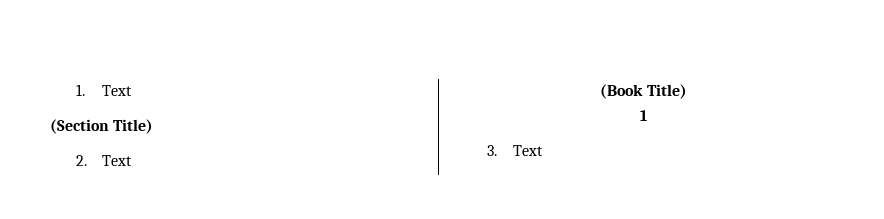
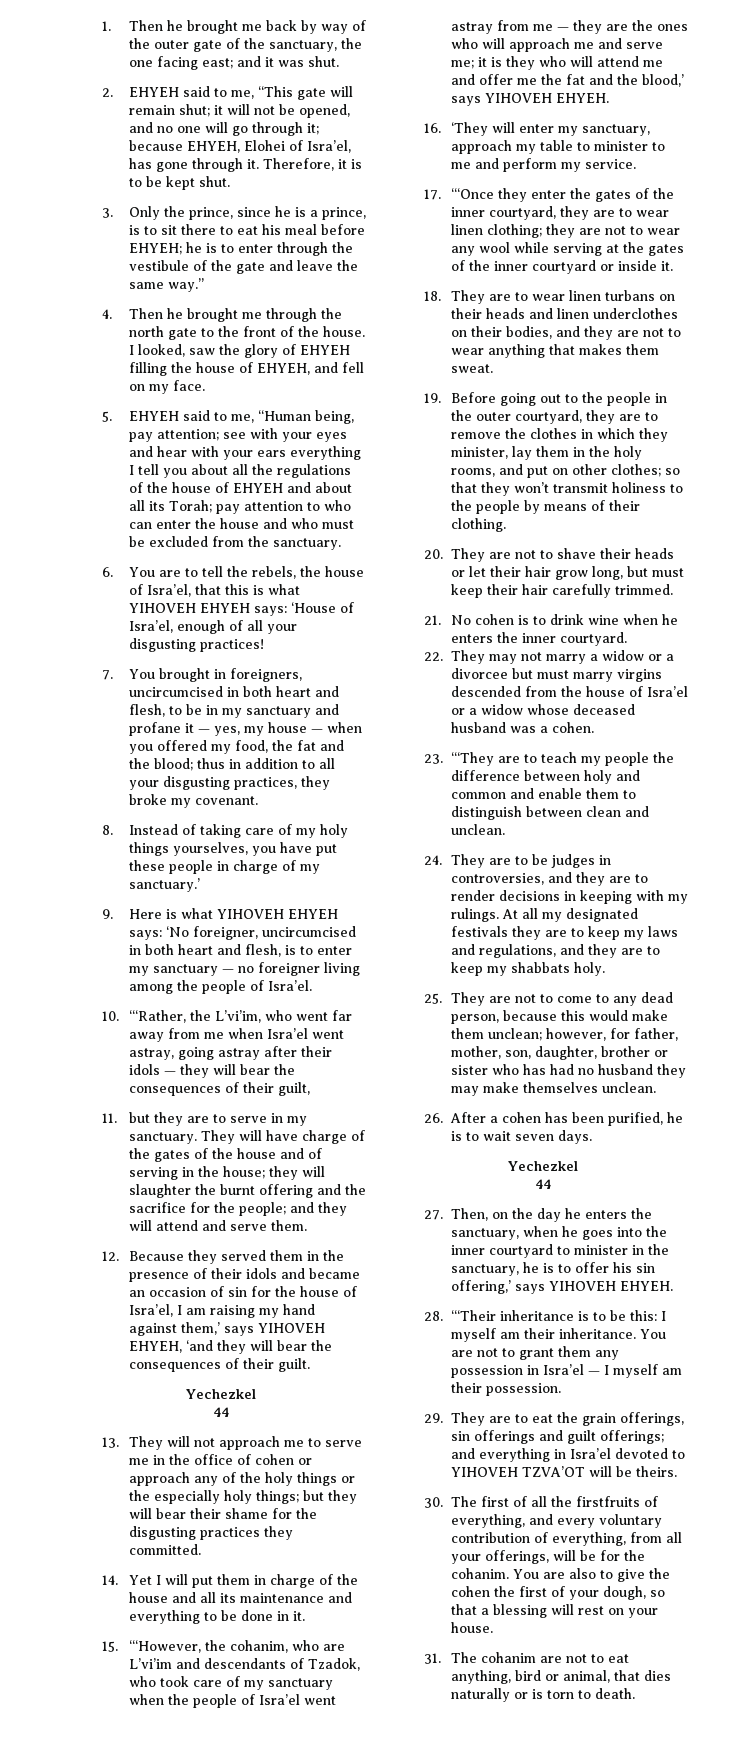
[102,85,133,96] [50,119,154,134] [76,155,133,166] [600,84,687,99] [640,110,647,121] [487,145,544,156] Text // (Section Title) // 2. Text // (Book Title) // 1 // 3. Text -> [128,20,366,34] [128,38,362,52] [128,56,339,70] [102,86,353,100] [128,104,350,118] [128,122,319,136] [128,140,351,153] [128,158,362,172] [128,176,230,190] [102,206,366,220] [128,224,365,235] [128,242,353,256] [128,260,358,274] [128,278,204,292] [102,308,342,322] [128,326,365,340] [128,344,350,358] [128,362,364,376] [128,380,205,394] [102,410,354,424] [128,428,347,442] [128,446,361,460] [128,464,351,478] [128,482,352,493] [128,500,351,514] [128,518,354,529] [128,536,341,550] [102,566,364,579] [128,584,300,597] [128,602,354,616] [128,620,297,634] [128,638,264,652] [102,668,302,682] [128,686,339,697] [128,704,339,718] [128,722,362,736] [128,740,344,754] [128,758,335,771] [128,776,330,790] [128,794,258,808] [102,824,348,838] [128,842,337,856] [128,860,320,874] [128,878,200,892] [102,908,338,919] [128,926,356,940] [128,944,352,957] [128,962,360,976] [128,980,312,994] [102,1010,352,1023] [128,1028,344,1042] [128,1046,332,1060] [128,1064,295,1078] [128,1082,310,1096] [102,1112,307,1126] [128,1130,365,1144] [128,1148,322,1162] [128,1166,325,1180] [128,1184,366,1198] [128,1202,347,1216] [128,1220,307,1231] [102,1250,344,1264] [128,1268,360,1282] [128,1286,357,1297] [128,1304,315,1318] [128,1322,325,1336] [128,1340,332,1354] [128,1358,310,1372] [186,1389,257,1399] [213,1407,229,1417] [102,1436,362,1450] [128,1454,312,1465] [128,1472,355,1486] [128,1490,357,1504] [128,1508,317,1519] [128,1526,293,1540] [128,1544,201,1555] [102,1574,358,1588] [128,1592,352,1603] [128,1610,305,1624] [102,1640,345,1653] [128,1658,360,1671] [128,1676,333,1690] [128,1694,336,1708] [450,20,688,34] [450,38,663,52] [450,56,663,70] [450,74,684,87] [450,93,609,106] [424,122,650,136] [450,140,665,154] [450,158,636,172] [424,188,674,202] [450,206,669,220] [450,224,680,238] [450,242,684,256] [450,260,673,274] [424,290,675,304] [450,308,678,319] [450,326,681,340] [450,344,659,358] [450,364,493,373] [424,392,667,406] [450,410,658,424] [450,428,668,442] [450,446,642,460] [450,464,680,478] [450,482,683,496] [450,500,640,514] [450,518,506,532] [424,548,674,562] [450,566,684,580] [450,584,673,598] [424,614,678,625] [450,632,627,646] [424,650,674,664] [450,668,662,682] [450,686,688,697] [450,704,635,715] [450,722,594,733] [424,752,674,766] [450,770,640,784] [450,788,636,799] [450,806,649,820] [450,824,505,835] [424,854,611,868] [450,872,648,886] [450,890,688,904] [450,908,638,922] [450,926,678,940] [450,944,660,958] [450,962,605,976] [424,992,673,1006] [450,1010,668,1024] [450,1028,678,1041] [450,1046,668,1060] [450,1064,686,1078] [450,1082,656,1096] [424,1112,683,1126] [450,1130,592,1144] [508,1161,579,1171] [535,1179,551,1189] [424,1208,652,1222] [450,1226,667,1240] [450,1244,669,1258] [450,1262,655,1276] [450,1280,673,1294] [424,1310,666,1321] [450,1328,666,1342] [450,1346,619,1360] [450,1364,682,1378] [450,1382,561,1396] [424,1412,684,1426] [450,1430,664,1444] [450,1448,685,1462] [450,1466,677,1477] [424,1496,658,1508] [450,1514,662,1528] [450,1532,682,1546] [450,1550,645,1564] [450,1568,670,1582] [450,1586,665,1600] [450,1604,658,1618] [450,1622,493,1633] [424,1652,629,1664] [450,1670,671,1684] [450,1688,635,1702] Then he brought me back by way of the outer gate of the sanctuary, the one facing east; and it was shut. // 2. EHYEH said to me, “This gate will remain shut; it will not be opened, and no one will go through it; because EHYEH, Elohei of Isra’el, has gone through it. Therefore, it is to be kept shut. // 3. Only the prince, since he is a prince, is to sit there to eat his meal before EHYEH; he is to enter through the vestibule of the gate and leave the same way.” // 4. Then he brought me through the north gate to the front of the house. I looked, saw the glory of EHYEH filling the house of EHYEH, and fell on my face. // 5. EHYEH said to me, “Human being, pay attention; see with your eyes and hear with your ears everything I tell you about all the regulations of the house of EHYEH and about all its Torah; pay attention to who can enter the house and who must be excluded from the sanctuary. // 6. You are to tell the rebels, the house of Isra’el, that this is what YIHOVEH EHYEH says: ‘House of Isra’el, enough of all your disgusting practices! // 7. You brought in foreigners, uncircumcised in both heart and flesh, to be in my sanctuary and profane it — yes, my house — when you offered my food, the fat and the blood; thus in addition to all your disgusting practices, they broke my covenant. // 8. Instead of taking care of my holy things yourselves, you have put these people in charge of my sanctuary.’ // 9. Here is what YIHOVEH EHYEH says: ‘No foreigner, uncircumcised in both heart and flesh, is to enter my sanctuary — no foreigner living among the people of Isra’el. // 10. “‘Rather, the L’vi’im, who went far away from me when Isra’el went astray, going astray after their idols — they will bear the consequences of their guilt, // 11. but they are to serve in my sanctuary. They will have charge of the gates of the house and of serving in the house; they will slaughter the burnt offering and the sacrifice for the people; and they will attend and serve them. // 12. Because they served them in the presence of their idols and became an occasion of sin for the house of Isra’el, I am raising my hand against them,’ says YIHOVEH EHYEH, ‘and they will bear the consequences of their guilt. // Yechezkel // 44 // 13. They will not approach me to serve me in the office of cohen or approach any of the holy things or the especially holy things; but they will bear their shame for the disgusting practices they committed. // 14. Yet I will put them in charge of the house and all its maintenance and everything to be done in it. // 15. “‘However, the cohanim, who are L’vi’im and descendants of Tzadok, who took care of my sanctuary when the people of Isra’el went astray from me — they are the ones who will approach me and serve me; it is they who will attend me and offer me the fat and the blood,’ says YIHOVEH EHYEH. // 16. ‘They will enter my sanctuary, approach my table to minister to me and perform my service. // 17. “‘Once they enter the gates of the inner courtyard, they are to wear linen clothing; they are not to wear any wool while serving at the gates of the inner courtyard or inside it. // 18. They are to wear linen turbans on their heads and linen underclothes on their bodies, and they are not to wear anything that makes them sweat. // 19. Before going out to the people in the outer courtyard, they are to remove the clothes in which they minister, lay them in the holy rooms, and put on other clothes; so that they won’t transmit holiness to the people by means of their clothing. // 20. They are not to shave their heads or let their hair grow long, but must keep their hair carefully trimmed. // 21. No cohen is to drink wine when he enters the inner courtyard. // 22. They may not marry a widow or a divorcee but must marry virgins descended from the house of Isra’el or a widow whose deceased husband was a cohen. // 23. “‘They are to teach my people the difference between holy and common and enable them to distinguish between clean and unclean. // 24. They are to be judges in controversies, and they are to render decisions in keeping with my rulings. At all my designated festivals they are to keep my laws and regulations, and they are to keep my shabbats holy. // 25. They are not to come to any dead person, because this would make them unclean; however, for father, mother, son, daughter, brother or sister who has had no husband they may make themselves unclean. // 26. After a cohen has been purified, he is to wait seven days. // Yechezkel // 44 // 27. Then, on the day he enters the sanctuary, when he goes into the inner courtyard to minister in the sanctuary, he is to offer his sin offering,’ says YIHOVEH EHYEH. // 28. “‘Their inheritance is to be this: I myself am their inheritance. You are not to grant them any possession in Isra’el — I myself am their possession. // 29. They are to eat the grain offerings, sin offerings and guilt offerings; and everything in Isra’el devoted to YIHOVEH TZVA’OT will be theirs. // 30. The first of all the firstfruits of everything, and every voluntary contribution of everything, from all your offerings, will be for the cohanim. You are also to give the cohen the first of your dough, so that a blessing will rest on your house. // 31. The cohanim are not to eat anything, bird or animal, that dies naturally or is torn to death.

